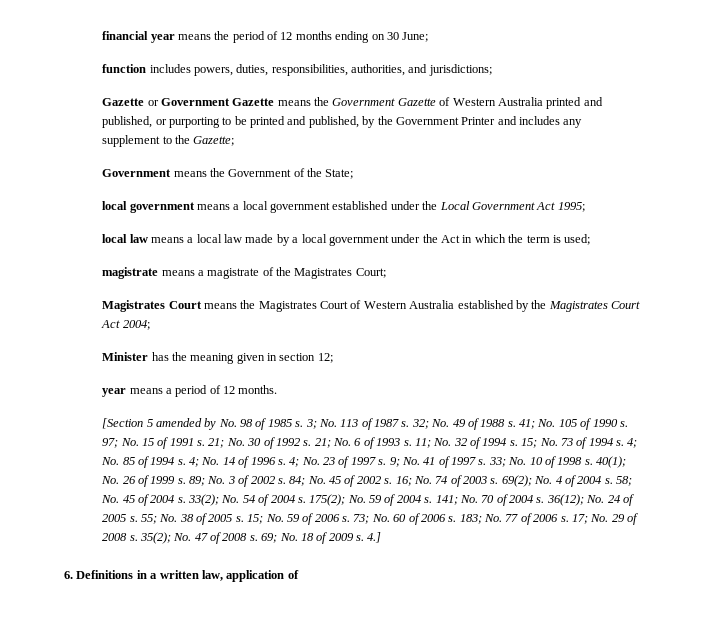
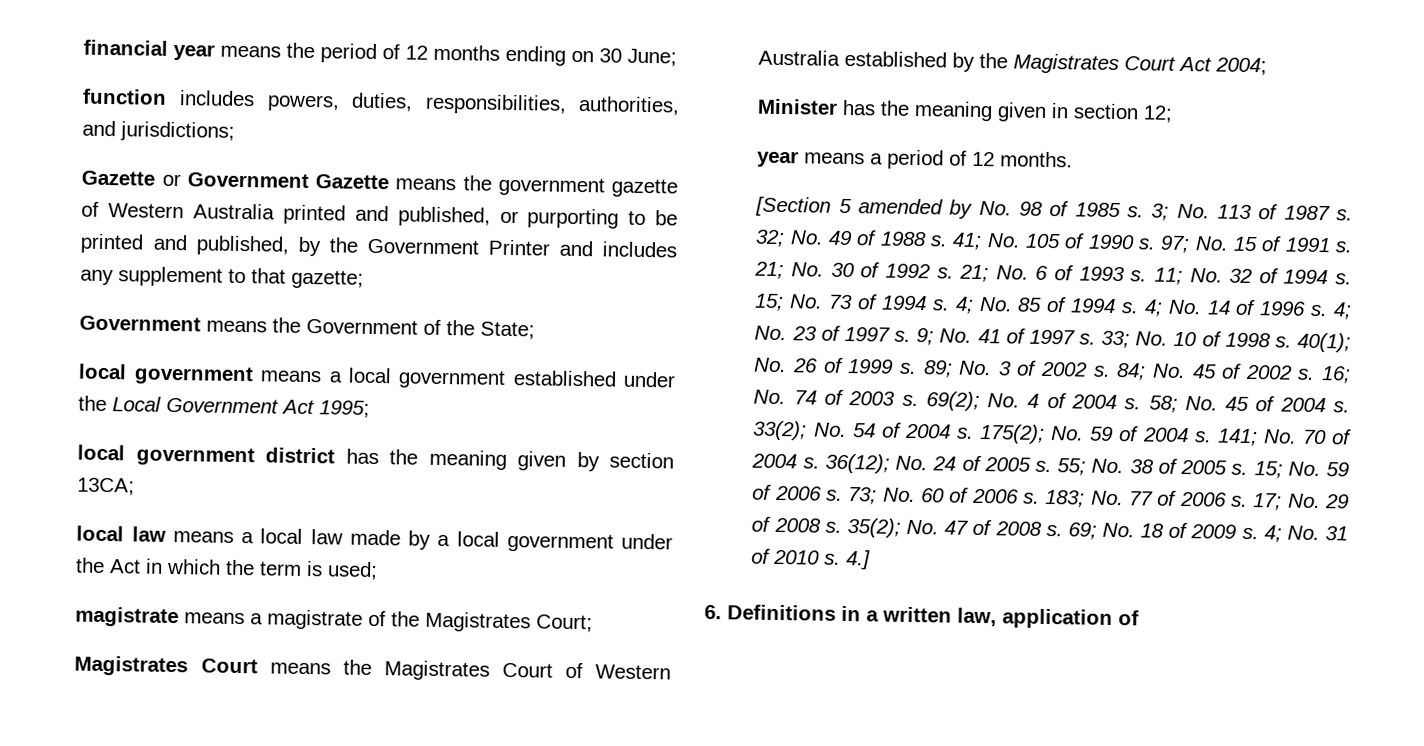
[332,98,436,106] Government Gazette -> [497,176,678,198] government gazette
[174,135,235,146] the Gazette; -> [251,268,365,289] that gazette;
(585, 207) none -> [77,444,674,472] [77,477,136,496] // local government district has the meaning given by section 13CA;
(365, 538) none -> [1263,525,1349,543] [751,548,842,565] 4; No. 31 of 2010 s.

